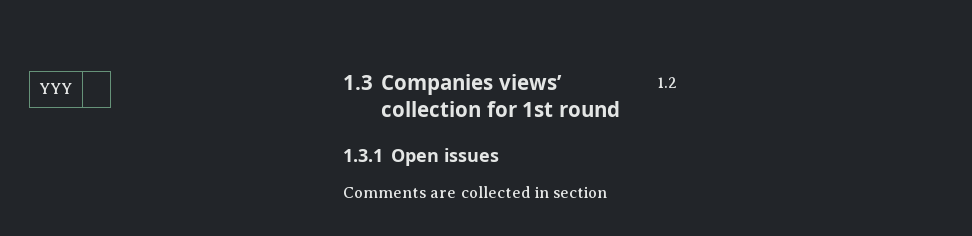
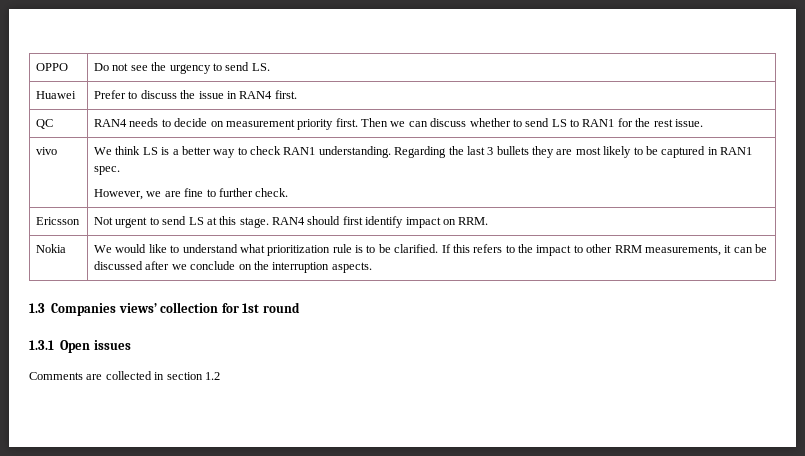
[38,83,72,94] YYY | -> [36,63,69,71] [94,62,270,74] [36,91,77,99] [94,90,297,99] [36,119,54,129] [94,118,703,130] [36,147,58,155] [94,146,753,158] [94,166,121,175] [94,188,289,200] [36,217,81,225] [94,216,489,228] [36,244,67,253] [94,244,768,256] [94,261,372,273] OPPO | Do not see the urgency to send LS. // Huawei | Prefer to discuss the issue in RAN4 first. // QC | RAN4 needs to decide on measurement priority first. Then we can discuss whether to send LS to RAN1 for the rest issue. // vivo | We think LS is a better way to check RAN1 understanding. Regarding the last 3 bullets they are most likely to be captured in RAN1 spec. // However, we are fine to further check. // Ericsson | Not urgent to send LS at this stage. RAN4 should first identify impact on RRM. // Nokia | We would like to understand what prioritization rule is to be clarified. If this refers to the impact to other RRM measurements, it can be discussed after we conclude on the interruption aspects.

